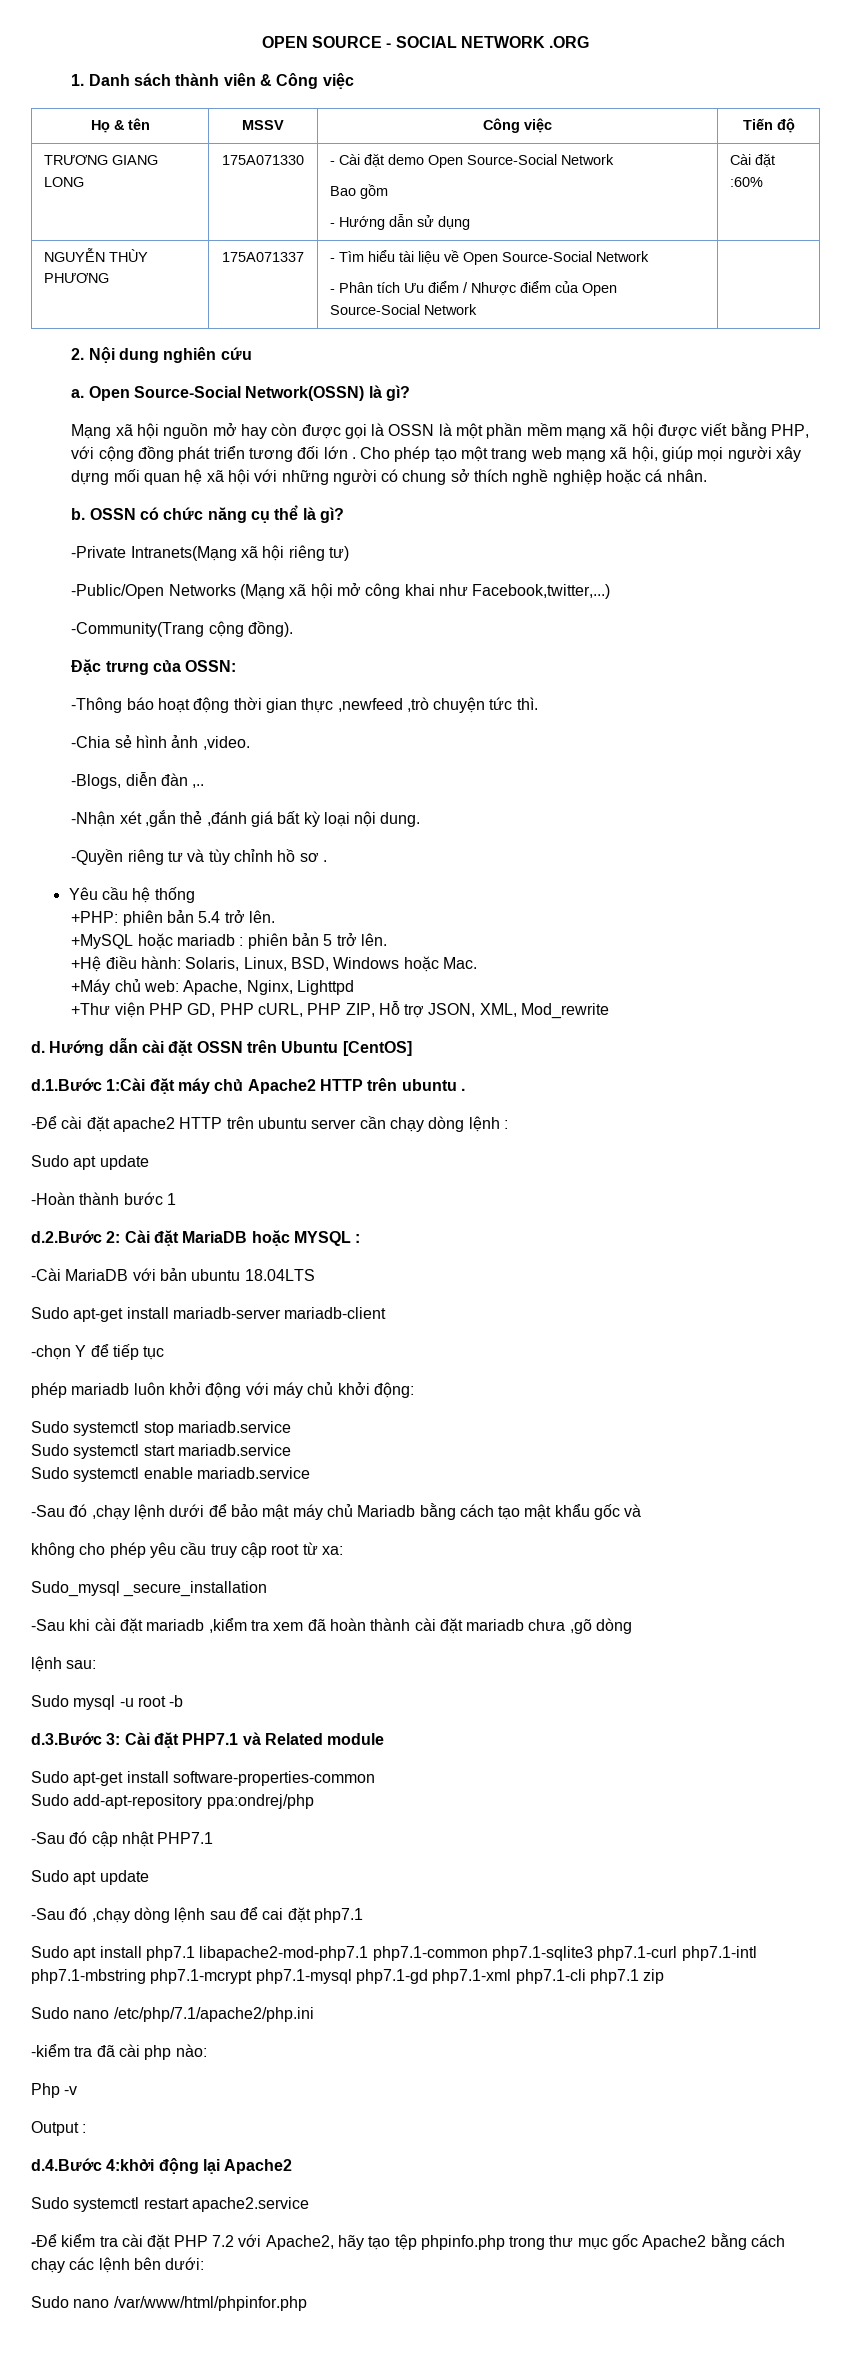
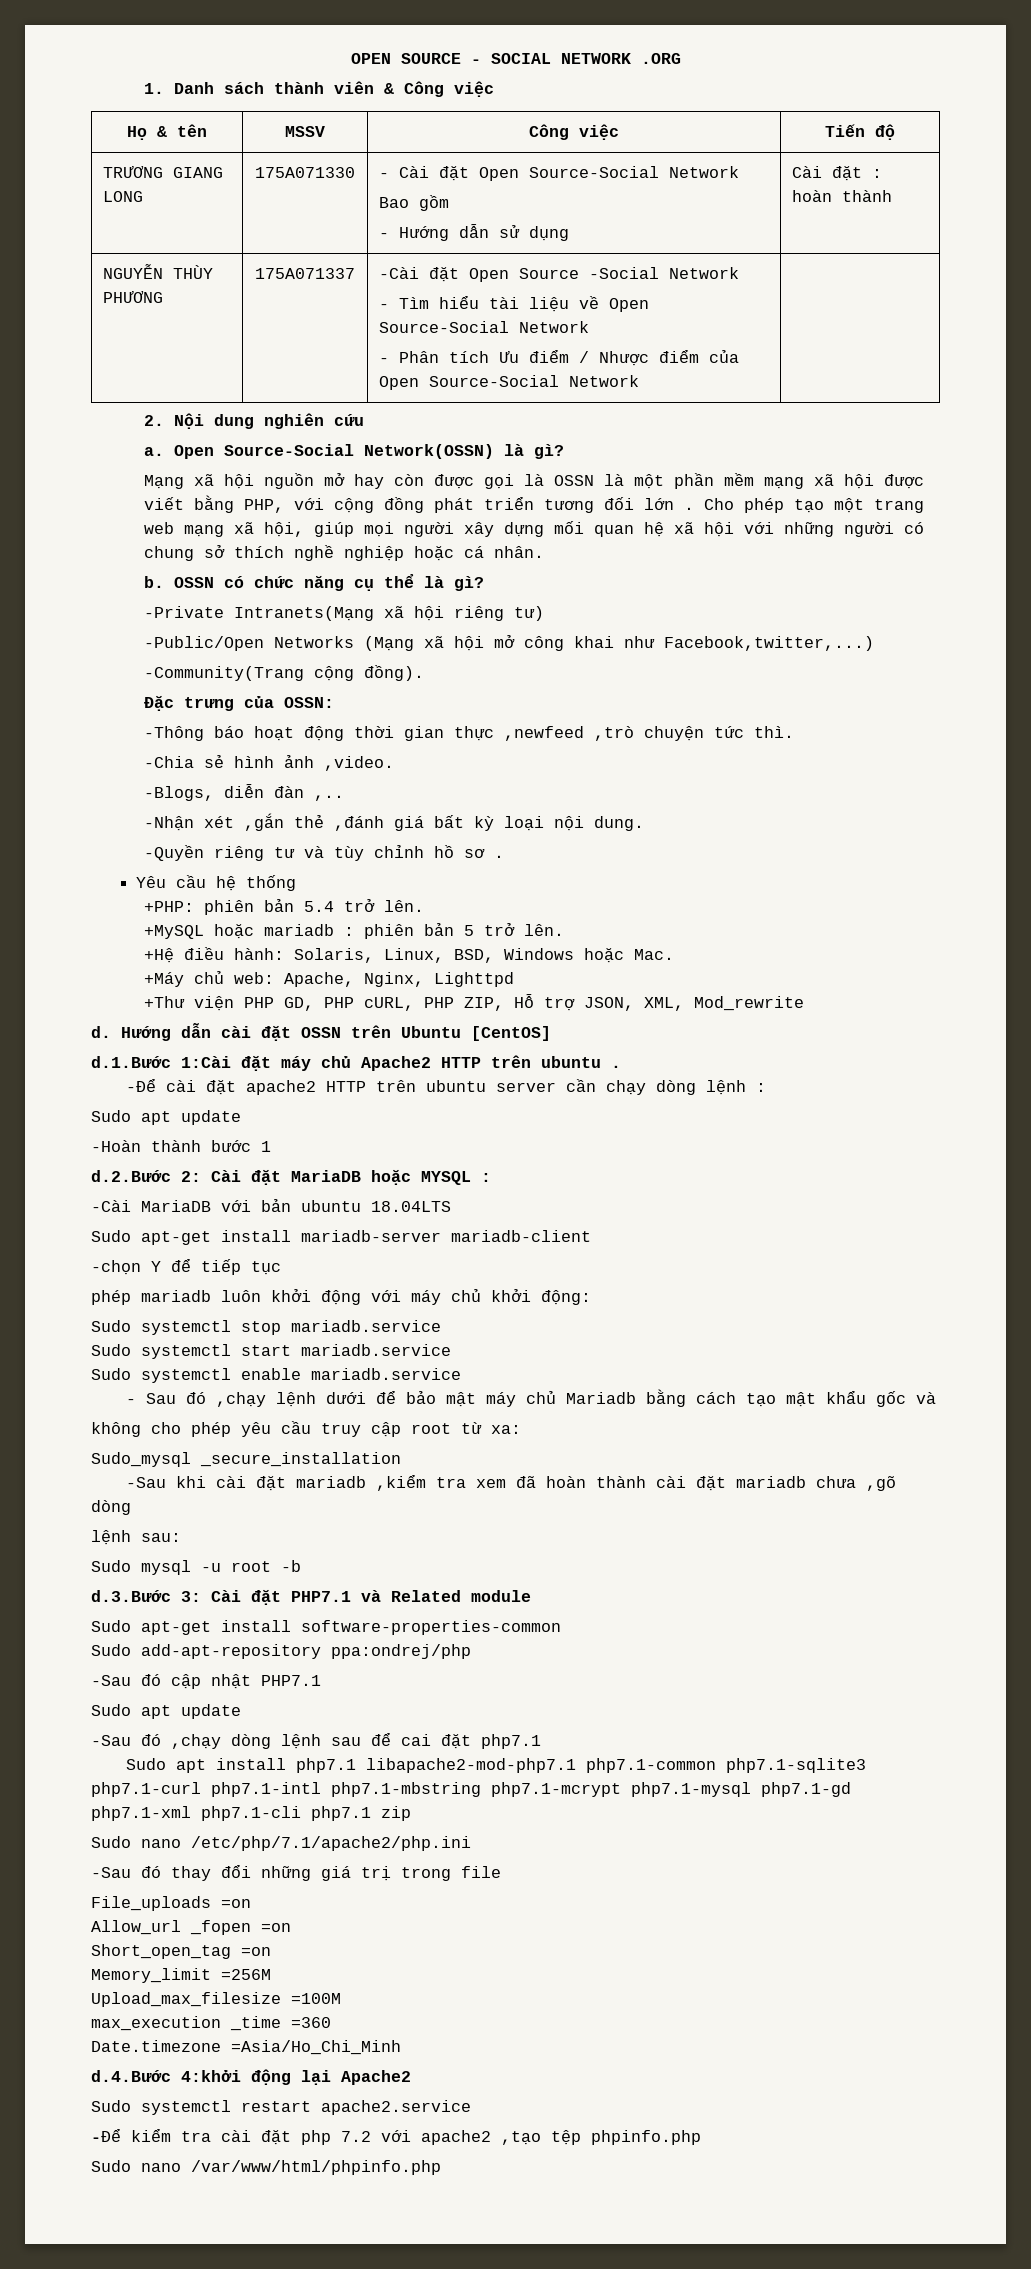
[387,154,424,165] demo -> (470, 173) none
[729,177,763,187] :60% -> [872,169,883,178] [792,190,893,202] : hoàn thành
(304, 257) none -> [379,267,740,282] -Cài đặt Open Source -Social Network //
[31,1505,65,1517] -Sau -> [125,1393,176,1404] - Sau
[31,2044,207,2060] [31,2083,78,2098] [31,2121,87,2136] -kiểm tra đã cài php nào: // Php -v // Output : -> [91,1865,501,1881] [91,1896,251,1911] [91,1920,291,1935] [91,1944,271,1959] [91,1968,271,1983] [91,1992,341,2007] [91,2016,331,2031] [91,2040,401,2055] -Sau đó thay đổi những giá trị trong file // File_uploads =on // Allow_url _fopen =on // Short_open_tag =on // Memory_limit =256M // Upload_max_filesize =100M // max_execution _time =360 // Date.timezone =Asia/Ho_Chi_Minh
[173,2235,208,2247] PHP -> [301,2130,331,2145] php
[265,2235,391,2250] Apache2, hãy tạo -> [421,2130,541,2145] apache2 ,tạo
[509,2233,786,2250] [31,2257,205,2273] [31,2296,307,2311] trong thư mục gốc Apache2 bằng cách chạy các lệnh bên dưới: // Sudo nano /var/www/html/phpinfor.php -> [91,2160,441,2175] // Sudo nano /var/www/html/phpinfo.php

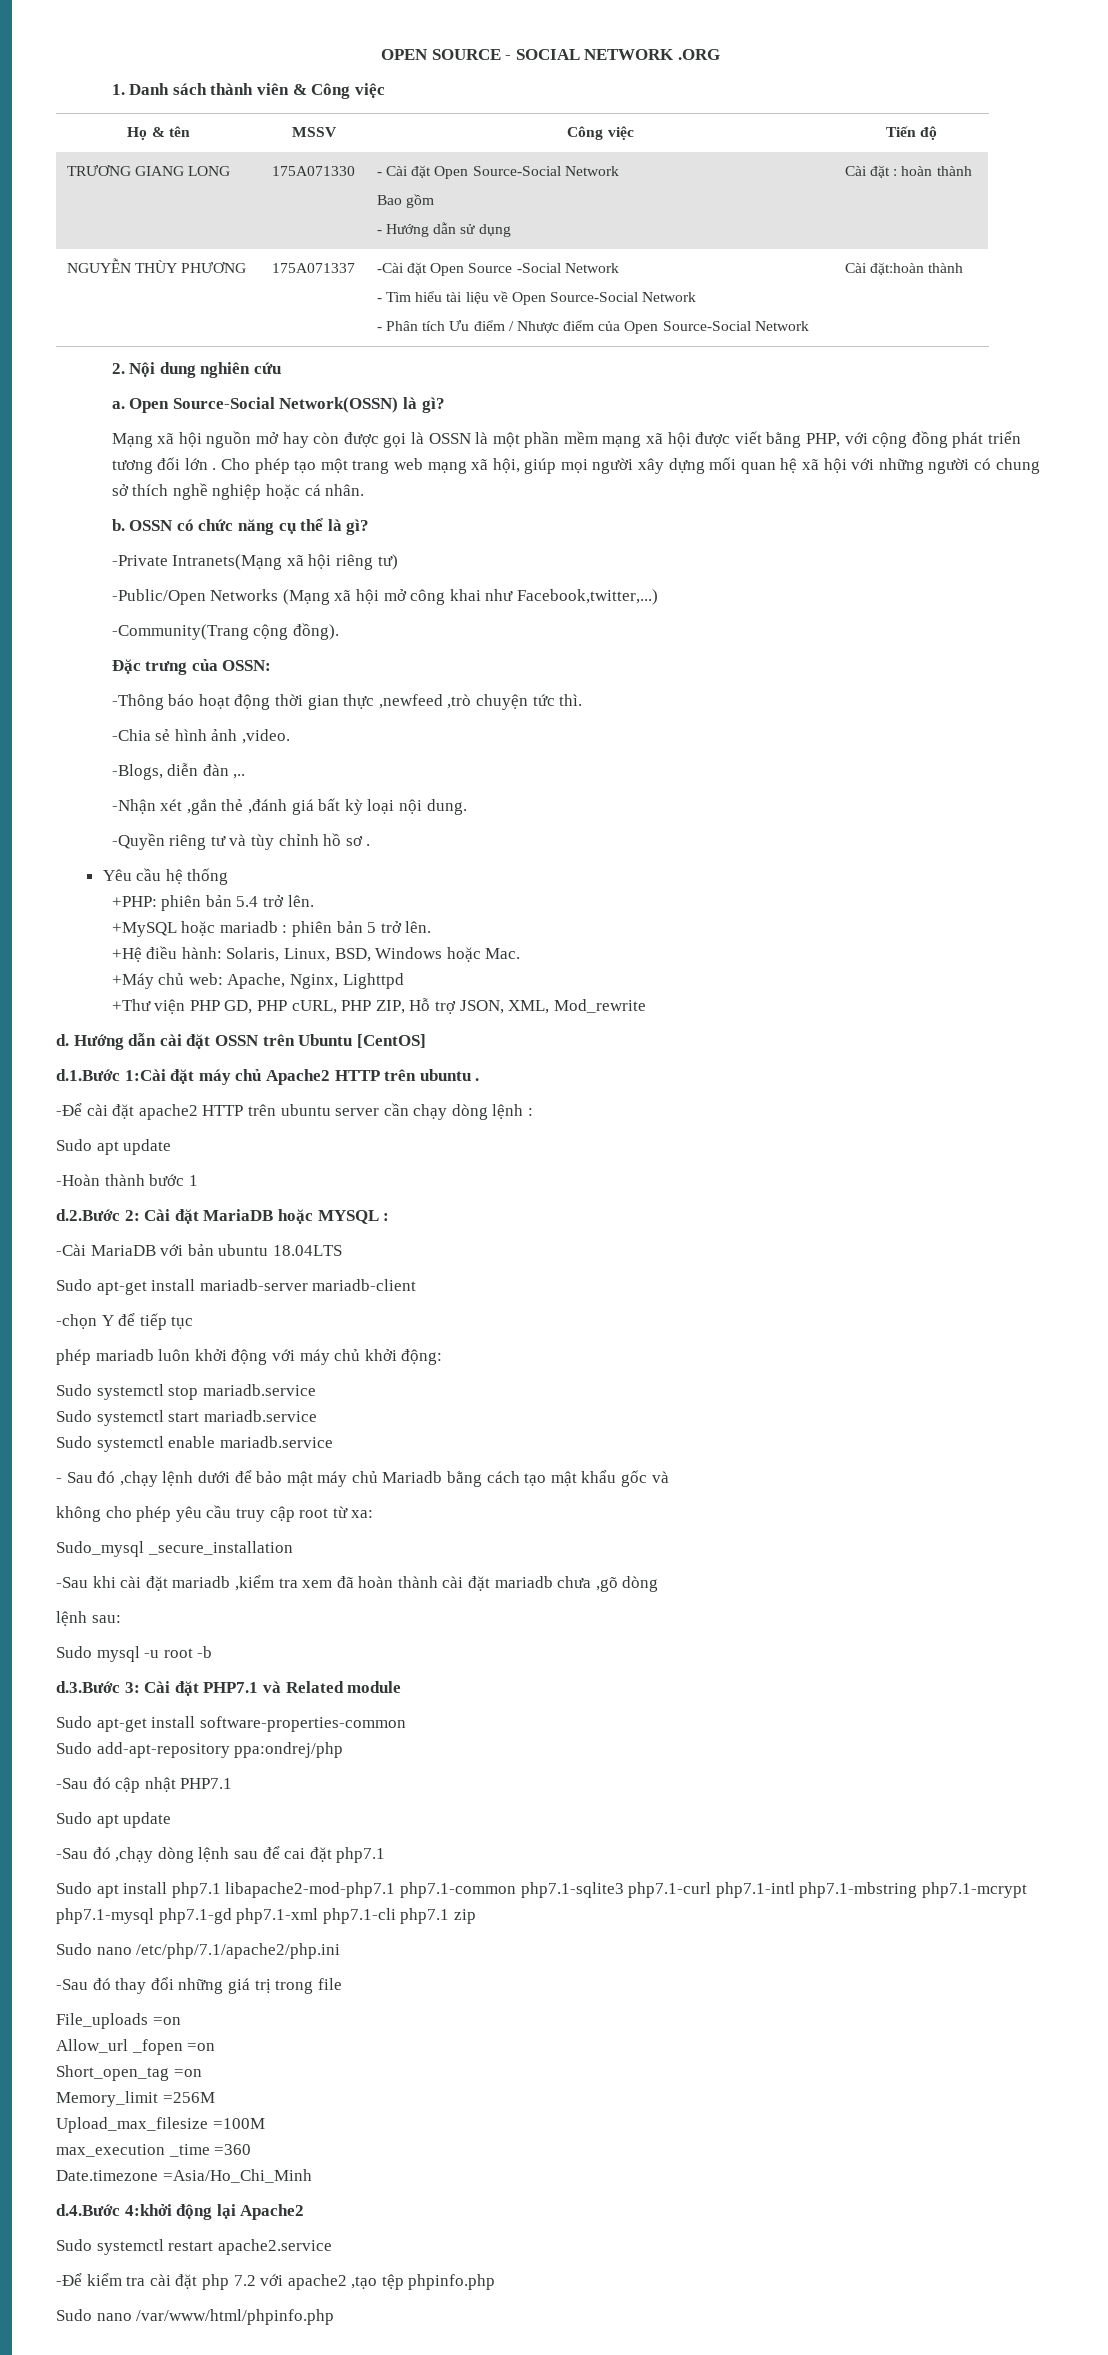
(640, 381) none -> [844,262,964,275] Cài đặt:hoàn thành

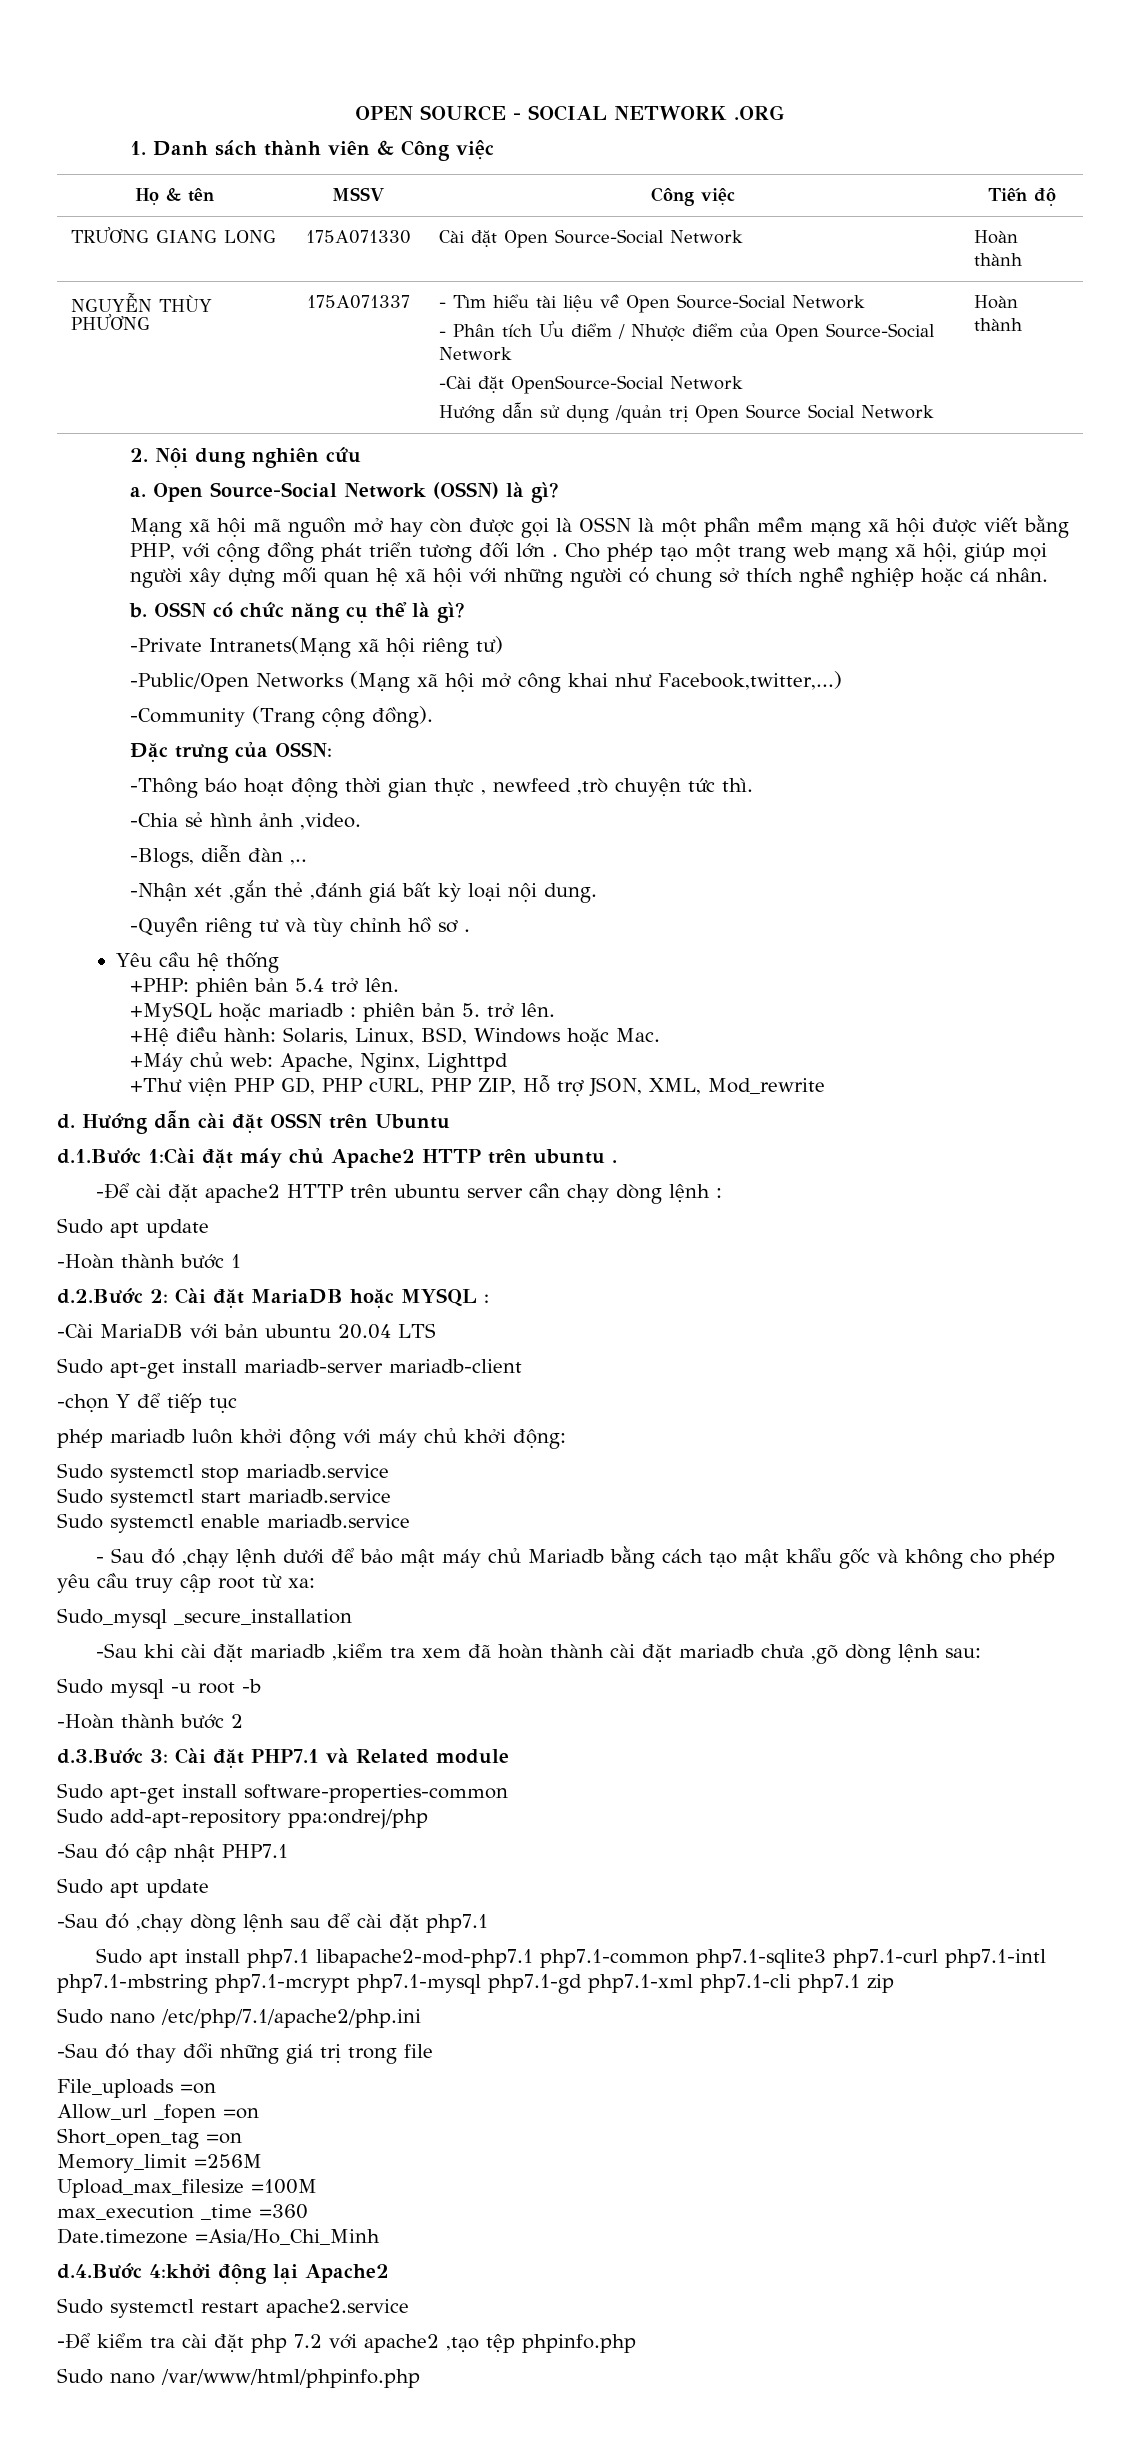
[376,172,382,176] - -> (411, 237) none
[376,194,434,208] [376,222,511,237] [844,165,933,178] // Bao gồm // - Hướng dẫn sử dụng | Cài đặt : hoàn -> [974,230,1019,244] | Hoàn
[376,262,619,276] -Cài đặt Open Source -Social Network // -> (410, 302) none
[844,262,924,275] | Cài đặt:hoàn -> [439,375,744,394] [439,402,935,423] [974,295,1019,309] // -Cài đặt OpenSource-Social Network // Hướng dẫn sử dụng /quản trị Open Source Social Network | Hoàn
[279,397,399,413] Network(OSSN) -> [344,482,500,499] Network (OSSN)
(202, 439) none -> [253,519,282,532] mã
[111,624,249,640] -Community(Trang -> [130,706,316,728] -Community (Trang
[378,694,443,709] ,newfeed -> [481,778,572,795] , newfeed
[367,922,377,933] 5 -> [462,1003,481,1017] 5.
[356,1034,426,1048] [CentOS] -> (450, 1121) none
[272,1245,342,1256] 18.04LTS -> [338,1323,436,1339] 20.04 LTS
(669, 1477) // -> (898, 1556) none
(659, 1584) // -> (891, 1654) none
(213, 1652) none -> [57,1714,243,1729] // -Hoàn thành bước 2
[284,1848,306,1859] cai -> [357,1914,382,1928] cài

